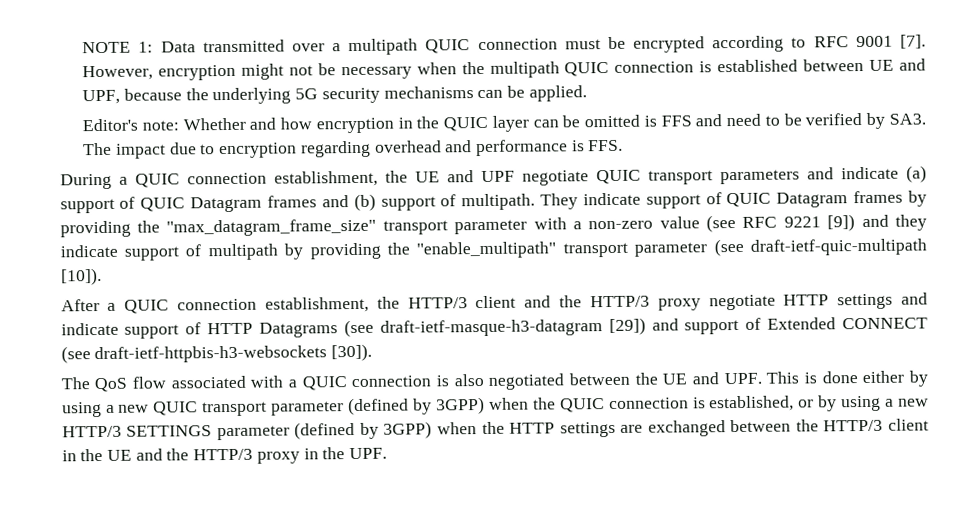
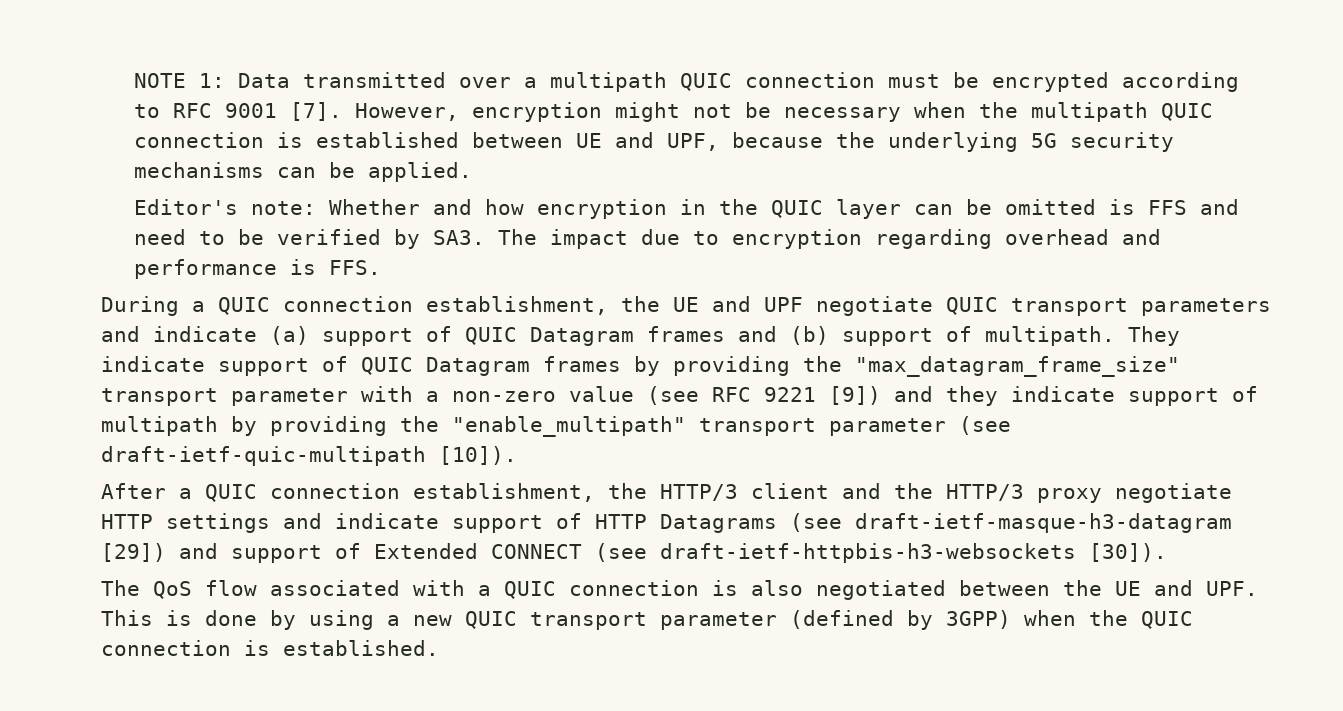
[862,370,905,384] either -> (258, 618) none
[709,395,930,412] [61,418,929,441] [61,447,388,464] established, or by using a new HTTP/3 SETTINGS parameter (defined by 3GPP) when the HTTP settings are exchanged between the HTTP/3 client in the UE and the HTTP/3 proxy in the UPF. -> [283,640,440,656] established.

